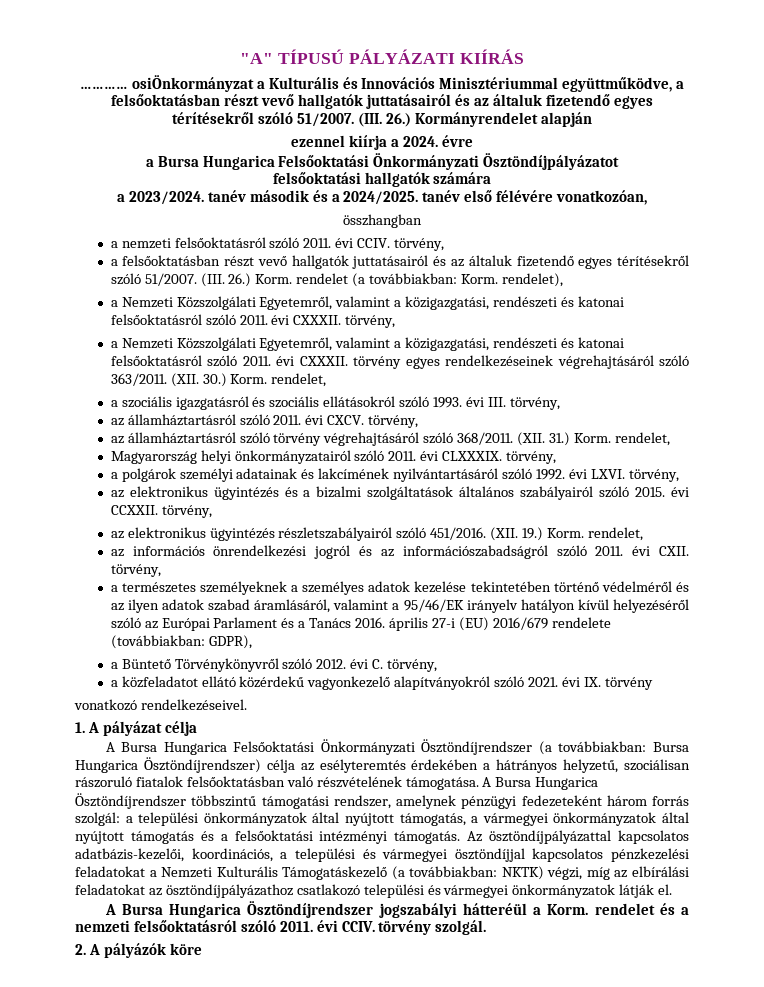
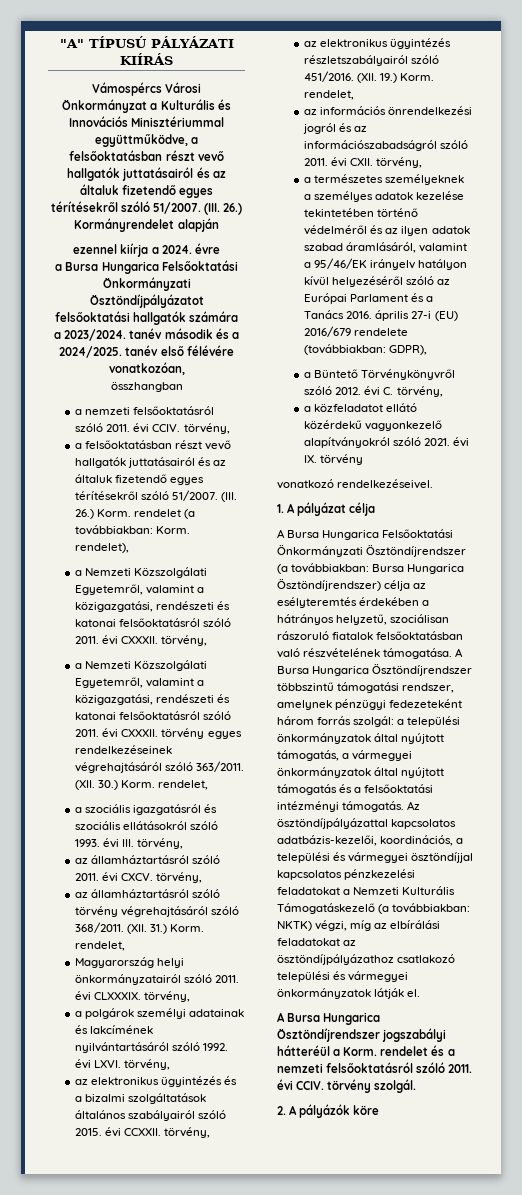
[79,75,254,92] ………… osiÖnkormányzat -> [91,82,202,96] [62,99,148,113] Vámospércs Városi Önkormányzat

